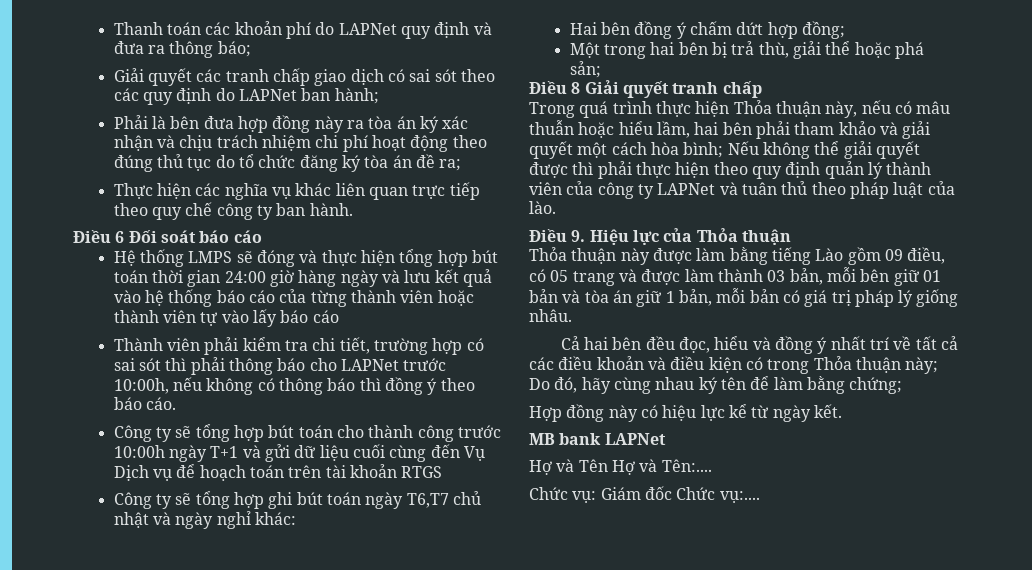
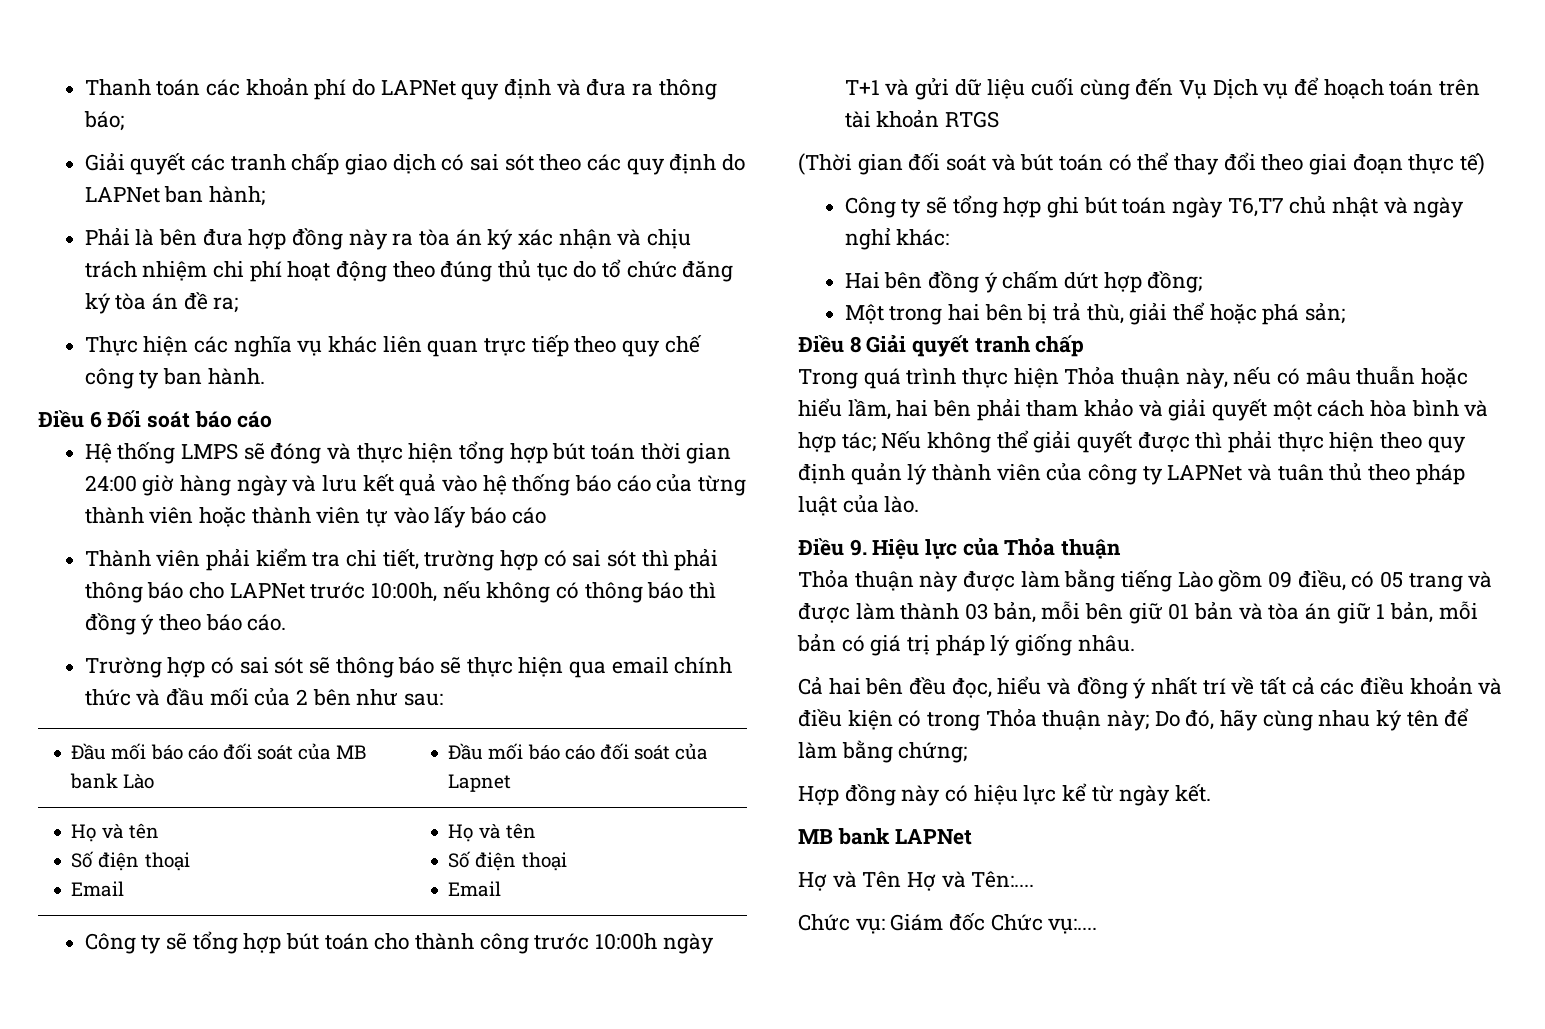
(177, 403) none -> [84,657,733,678] [84,687,443,706] [71,743,367,760] [70,773,155,789] [448,743,709,760] [448,774,512,792] [71,823,159,842] [71,851,190,871] [71,881,125,897] [448,823,536,842] [448,851,567,871] [448,881,502,897] // Trường hợp có sai sót sẽ thông báo sẽ thực hiện qua email chính thức và đầu mối của 2 bên như sau: // Đầu mối báo cáo đối soát của MB bank Lào | Đầu mối báo cáo đối soát của Lapnet // Họ và tên // Số điện thoại // Email | Họ và tên // Số điện thoại // Email
(443, 472) none -> [798,152,1486,175] // (Thời gian đối soát và bút toán có thể thay đổi theo giai đoạn thực tế)
[683,142,724,158] bình; -> [1411,400,1489,417] [798,432,876,453] bình và hợp tác;

